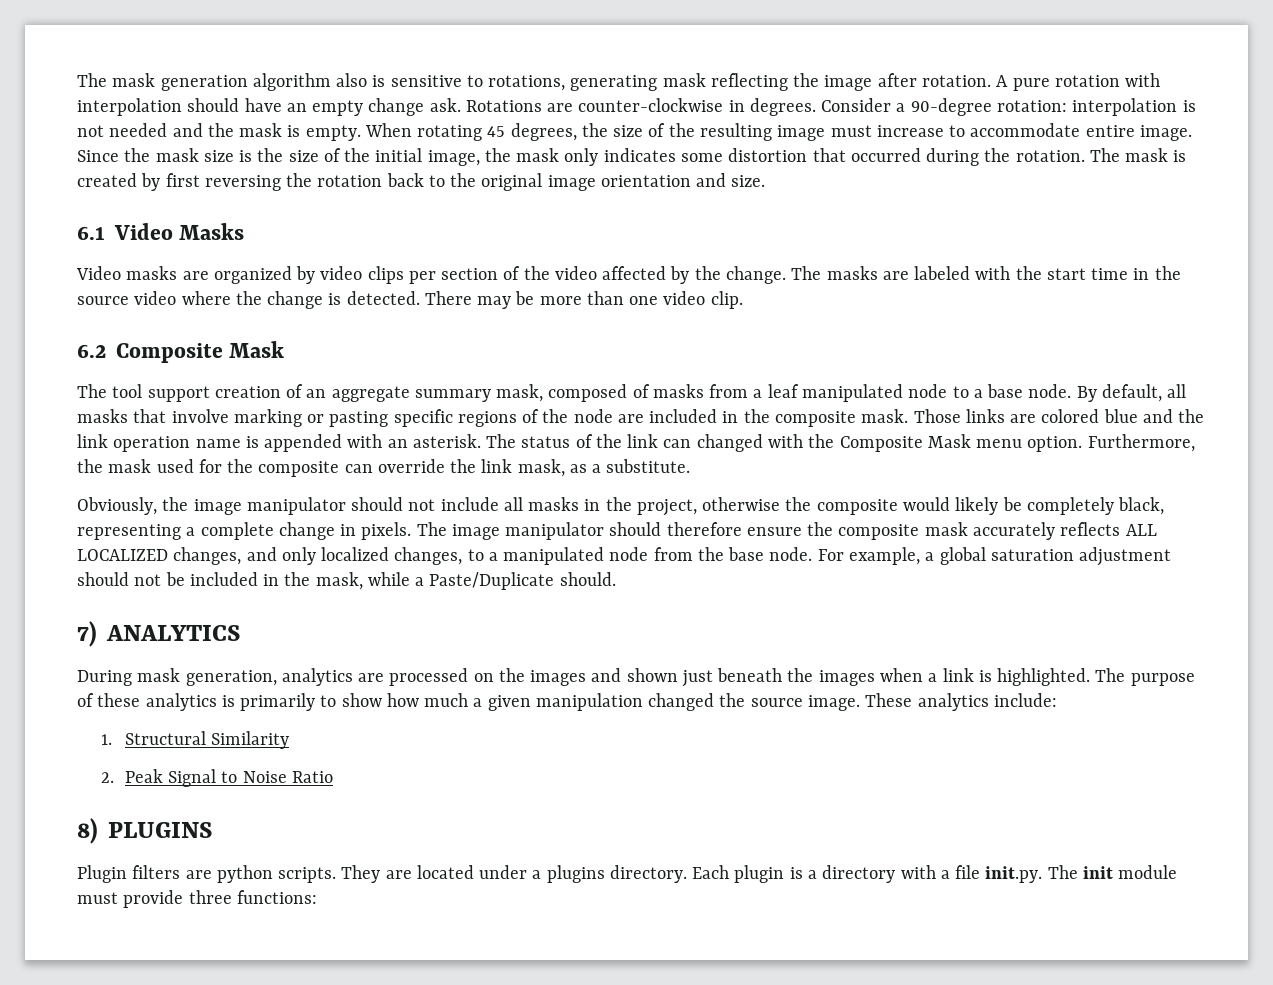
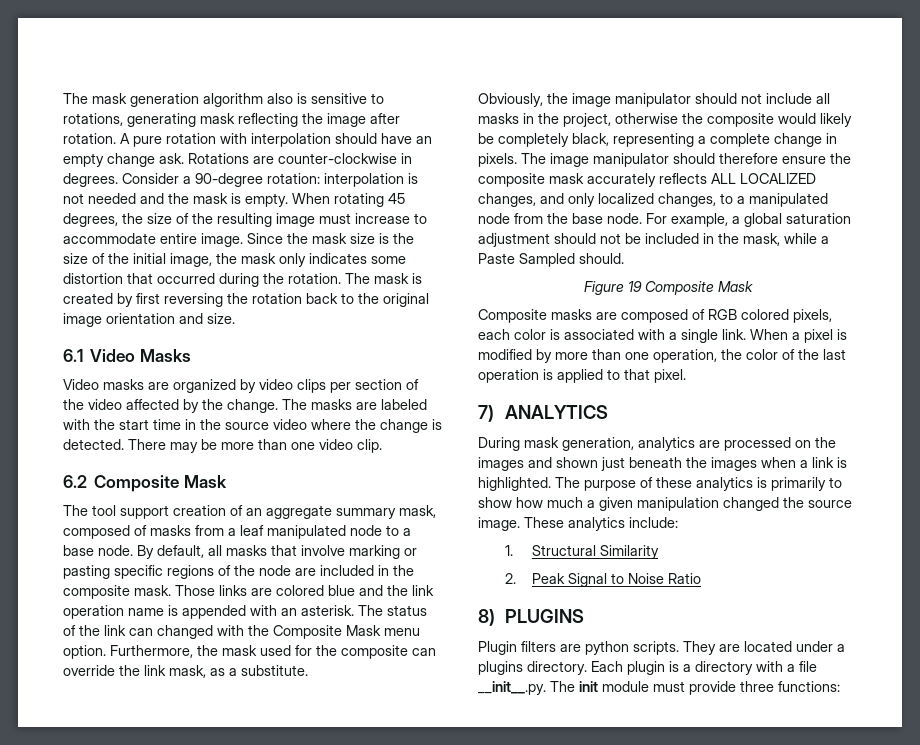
[429,572,555,590] Paste/Duplicate -> [478,253,575,267] Paste Sampled
(616, 579) none -> [583,281,753,295] [478,309,832,323] [478,329,847,343] [478,349,846,363] [478,369,686,383] // Figure 19 Composite Mask // Composite masks are composed of RGB colored pixels, each color is associated with a single link. When a pixel is modified by more than one operation, the color of the last operation is applied to that pixel.
[985,866,1043,883] init.py. -> [478,681,546,695] __init__.py.

